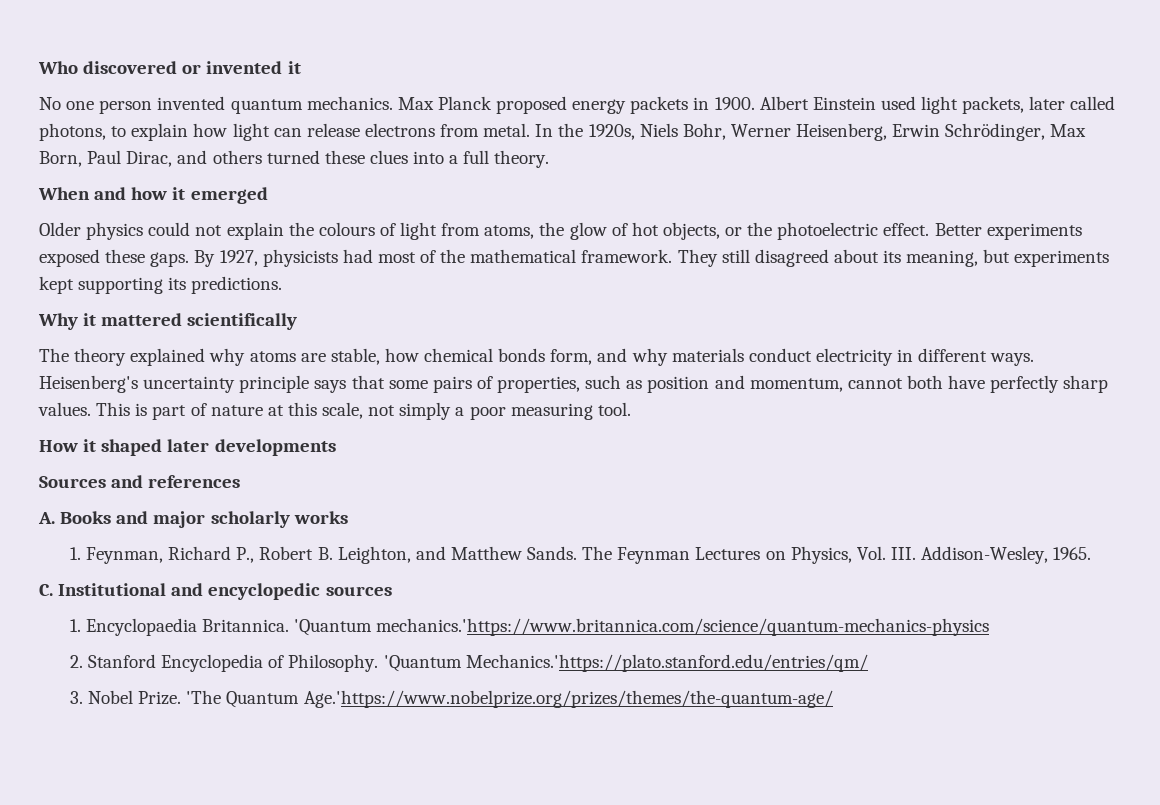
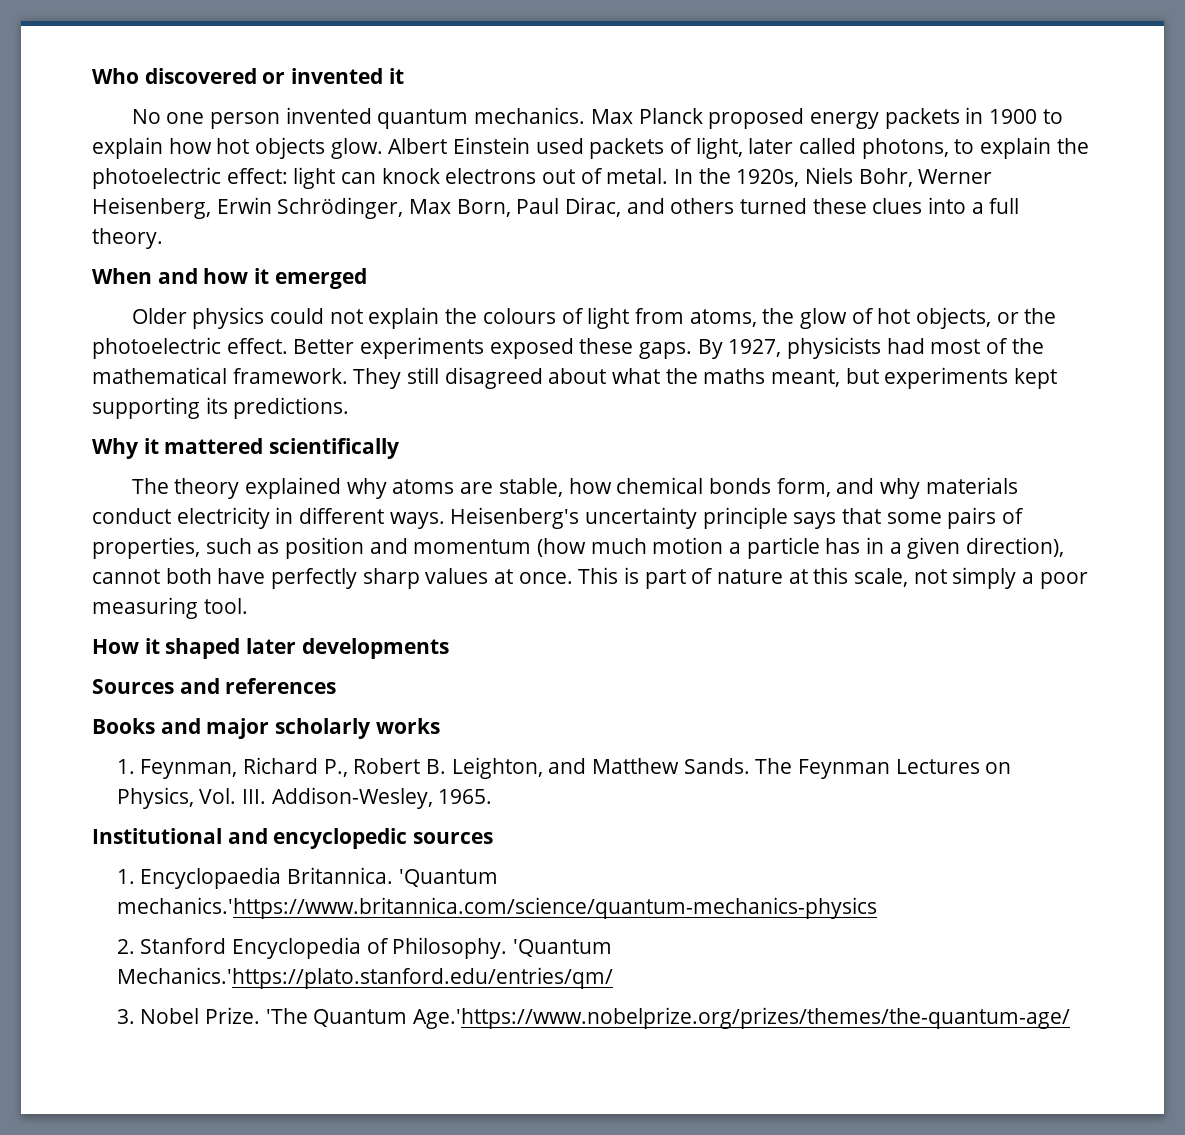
[714,96,1025,114] 1900. Albert Einstein used light packets, -> [988,109,1063,124] [92,137,743,159] 1900 to explain how hot objects glow. Albert Einstein used packets of light,
[193,123,480,141] how light can release electrons from -> [1056,138,1089,154] [92,167,603,189] the photoelectric effect: light can knock electrons out of
[883,250,979,267] its meaning, -> [612,368,841,387] what the maths meant,
[749,378,843,392] momentum, -> [413,537,1065,559] momentum (how much motion a particle has in a given direction),
[38,402,91,416] values. -> [425,568,573,584] values at once.
[38,512,55,524] A. -> (337, 686) none
[39,584,53,596] C. -> (493, 796) none

